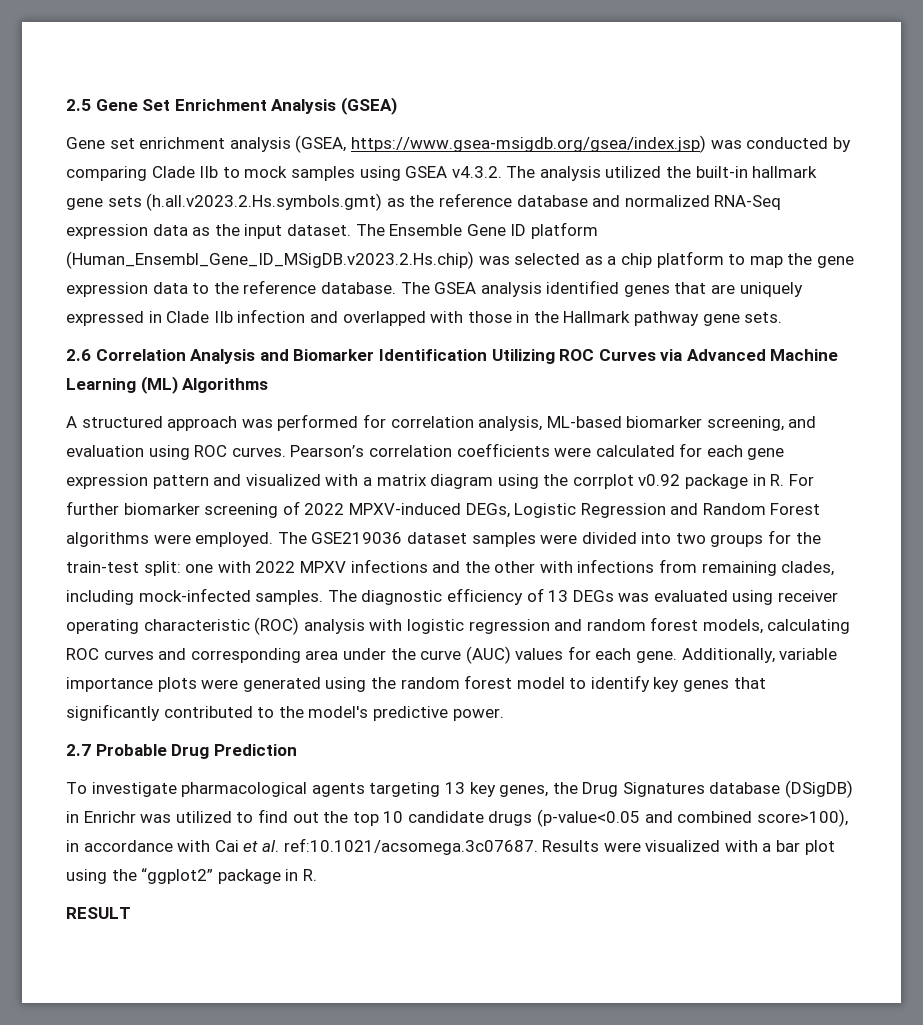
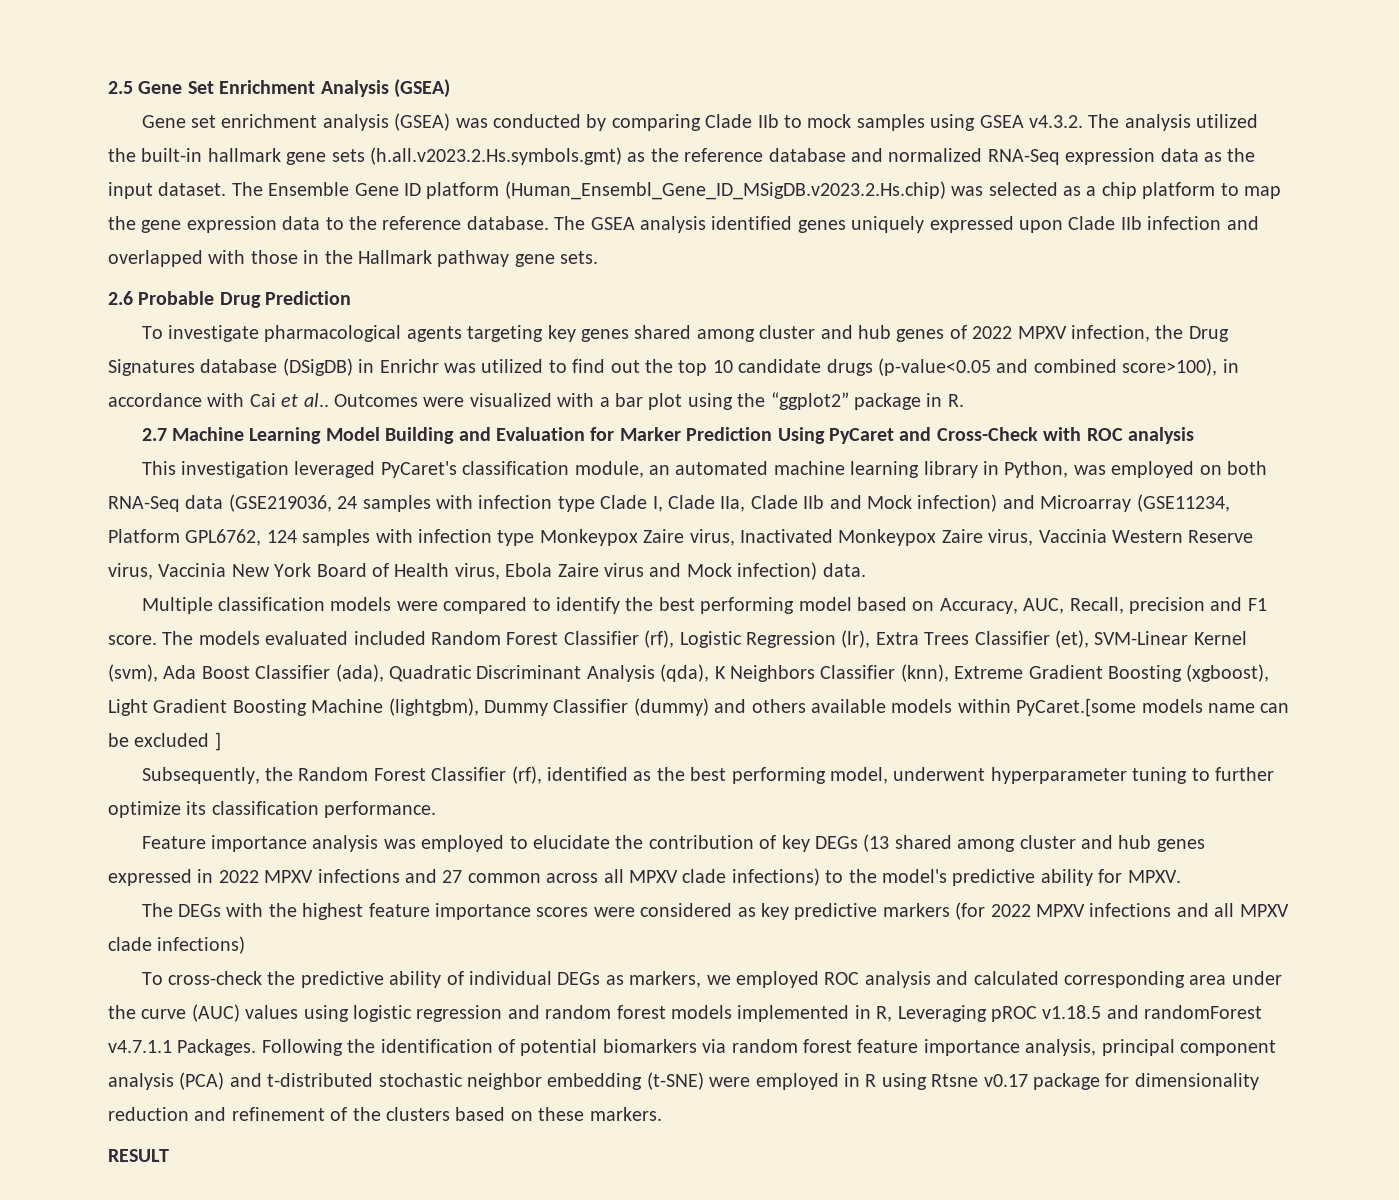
[295,135,706,153] (GSEA, https://www.gsea-msigdb.org/gsea/index.jsp) -> [394,113,451,131] (GSEA)
[674,282,736,294] that are -> (846, 226) none
[148,311,162,323] in -> [1018,220,1063,233] upon
[95,349,839,364] [66,376,269,394] [66,414,817,431] [66,443,785,460] [66,474,814,489] [66,501,821,518] [66,530,821,547] [66,559,835,576] [66,588,839,605] [66,617,851,635] [66,646,838,664] [66,675,766,692] [66,704,504,721] [66,744,91,756] Correlation Analysis and Biomarker Identification Utilizing ROC Curves via Advanced Machine Learning (ML) Algorithms // A structured approach was performed for correlation analysis, ML-based biomarker screening, and evaluation using ROC curves. Pearson’s correlation coefficients were calculated for each gene expression pattern and visualized with a matrix diagram using the corrplot v0.92 package in R. For further biomarker screening of 2022 MPXV-induced DEGs, Logistic Regression and Random Forest algorithms were employed. The GSE219036 dataset samples were divided into two groups for the train-test split: one with 2022 MPXV infections and the other with infections from remaining clades, including mock-infected samples. The diagnostic efficiency of 13 DEGs was evaluated using receiver operating characteristic (ROC) analysis with logistic regression and random forest models, calculating ROC curves and corresponding area under the curve (AUC) values for each gene. Additionally, variable importance plots were generated using the random forest model to identify key genes that significantly contributed to the model's predictive power. // 2.7 -> (133, 298) none
[444,782,549,797] 13 key genes, -> [547,325,1151,342] key genes shared among cluster and hub genes of 2022 MPXV infection,
[261,838,600,855] al. ref:10.1021/acsomega.3c07687. Results -> [303,393,418,407] al.. Outcomes
(317, 875) none -> [141,427,1195,444] [141,461,1268,478] [108,494,1230,512] [108,529,1254,546] [108,562,866,580] [141,597,1267,614] [108,630,1247,648] [108,664,1270,682] [108,698,1290,717] [108,732,221,751] [141,766,1275,784] [108,801,437,818] [141,834,1205,852] [108,868,1181,886] [141,902,1289,920] [108,936,246,954] [141,971,1282,988] [108,1004,1263,1022] [108,1039,1276,1056] [108,1072,1259,1090] [108,1107,662,1121] // 2.7 Machine Learning Model Building and Evaluation for Marker Prediction Using PyCaret and Cross-Check with ROC analysis // This investigation leveraged PyCaret's classification module, an automated machine learning library in Python, was employed on both RNA-Seq data (GSE219036, 24 samples with infection type Clade I, Clade IIa, Clade IIb and Mock infection) and Microarray (GSE11234, Platform GPL6762, 124 samples with infection type Monkeypox Zaire virus, Inactivated Monkeypox Zaire virus, Vaccinia Western Reserve virus, Vaccinia New York Board of Health virus, Ebola Zaire virus and Mock infection) data. // Multiple classification models were compared to identify the best performing model based on Accuracy, AUC, Recall, precision and F1 score. The models evaluated included Random Forest Classifier (rf), Logistic Regression (lr), Extra Trees Classifier (et), SVM-Linear Kernel (svm), Ada Boost Classifier (ada), Quadratic Discriminant Analysis (qda), K Neighbors Classifier (knn), Extreme Gradient Boosting (xgboost), Light Gradient Boosting Machine (lightgbm), Dummy Classifier (dummy) and others available models within PyCaret.[some models name can be excluded ] // Subsequently, the Random Forest Classifier (rf), identified as the best performing model, underwent hyperparameter tuning to further optimize its classification performance. // Feature importance analysis was employed to elucidate the contribution of key DEGs (13 shared among cluster and hub genes expressed in 2022 MPXV infections and 27 common across all MPXV clade infections) to the model's predictive ability for MPXV. // The DEGs with the highest feature importance scores were considered as key predictive markers (for 2022 MPXV infections and all MPXV clade infections) // To cross-check the predictive ability of individual DEGs as markers, we employed ROC analysis and calculated corresponding area under the curve (AUC) values using logistic regression and random forest models implemented in R, Leveraging pROC v1.18.5 and randomForest v4.7.1.1 Packages. Following the identification of potential biomarkers via random forest feature importance analysis, principal component analysis (PCA) and t-distributed stochastic neighbor embedding (t-SNE) were employed in R using Rtsne v0.17 package for dimensionality reduction and refinement of the clusters based on these markers.

